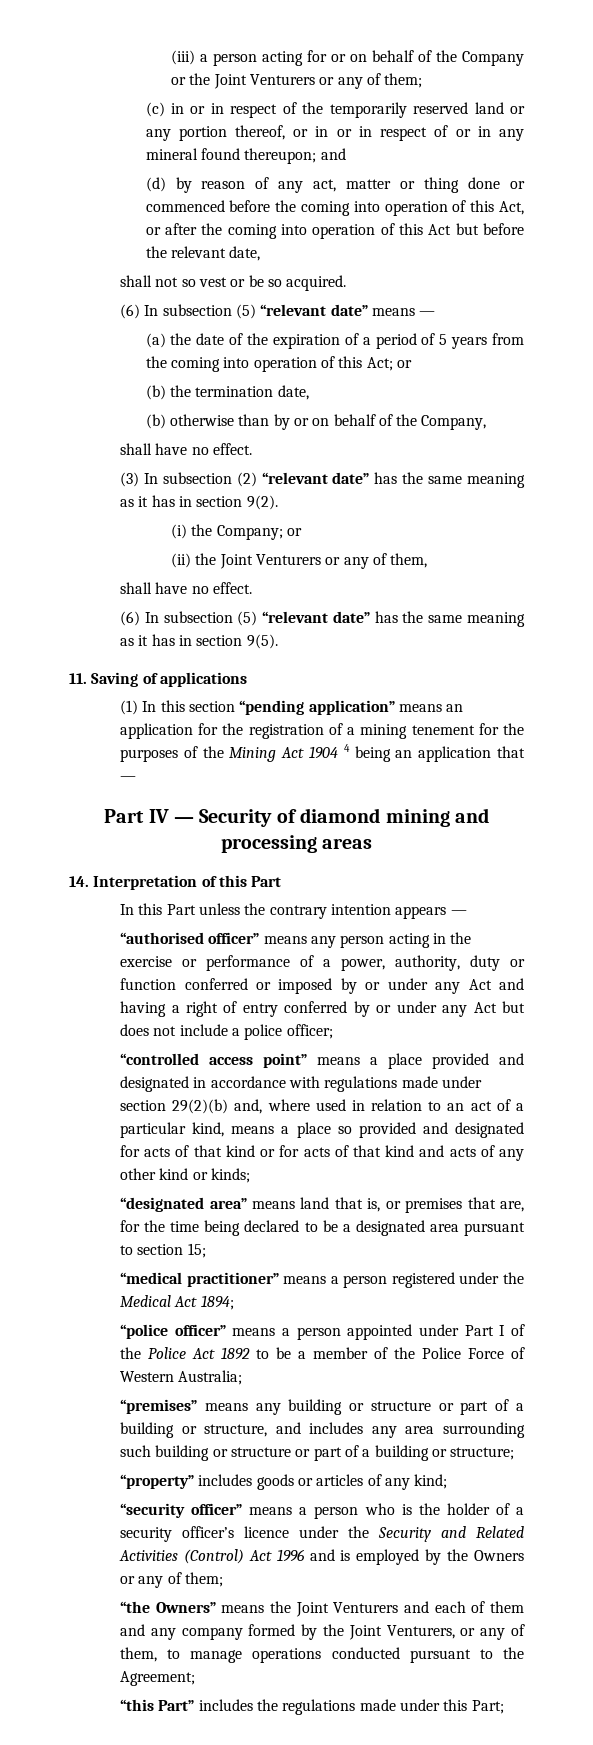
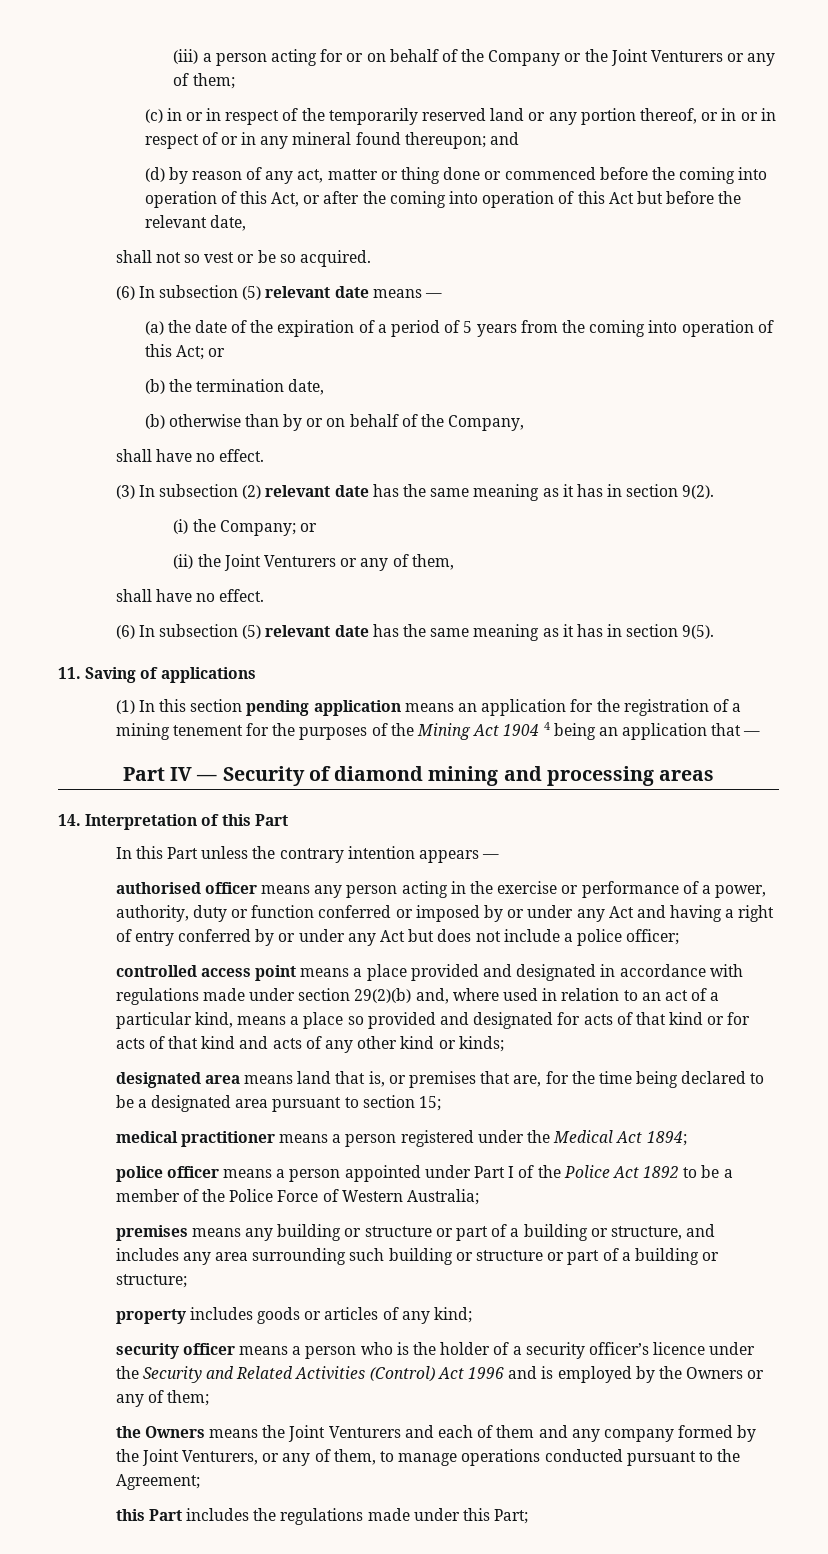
[260,304,368,316] “relevant date” -> [265,286,369,298] relevant date
[261,472,370,484] “relevant date” -> [265,485,369,497] relevant date
[262,611,370,623] “relevant date” -> [265,625,369,637] relevant date
[239,700,395,715] “pending application” -> [246,700,401,716] pending application
[120,932,260,944] “authorised officer” -> [115,882,257,894] authorised officer
[120,1053,308,1068] “controlled access point” -> [115,965,297,981] controlled access point
[120,1197,247,1212] “designated area” -> [115,1072,240,1088] designated area
[120,1272,279,1287] “medical practitioner” -> [115,1131,275,1147] medical practitioner
[120,1324,226,1339] “police officer” -> [115,1166,219,1182] police officer
[120,1399,198,1414] “premises” -> [115,1225,188,1241] premises
[120,1474,195,1489] “property” -> [115,1309,186,1324] property
[120,1503,243,1518] “security officer” -> [115,1343,235,1359] security officer
[120,1601,216,1613] “the Owners” -> [115,1426,205,1438] the Owners
[120,1699,195,1711] “this Part” -> [115,1509,182,1521] this Part

